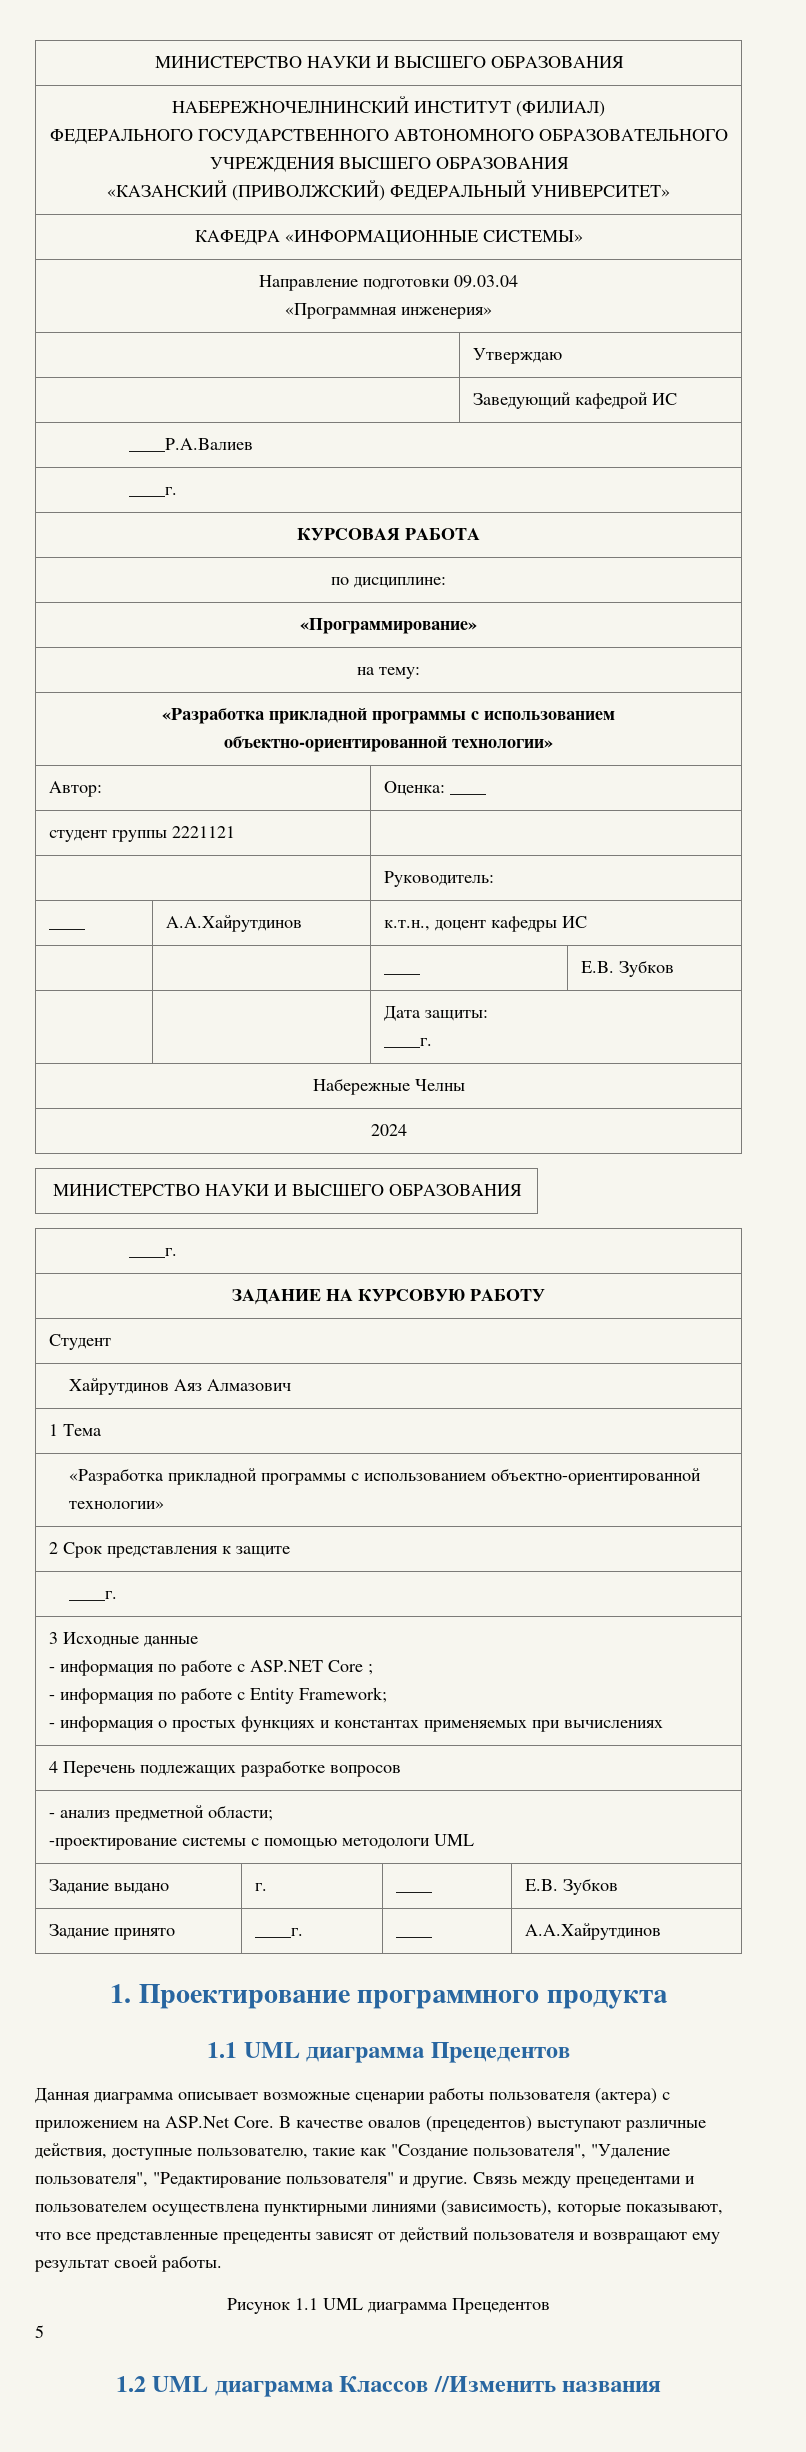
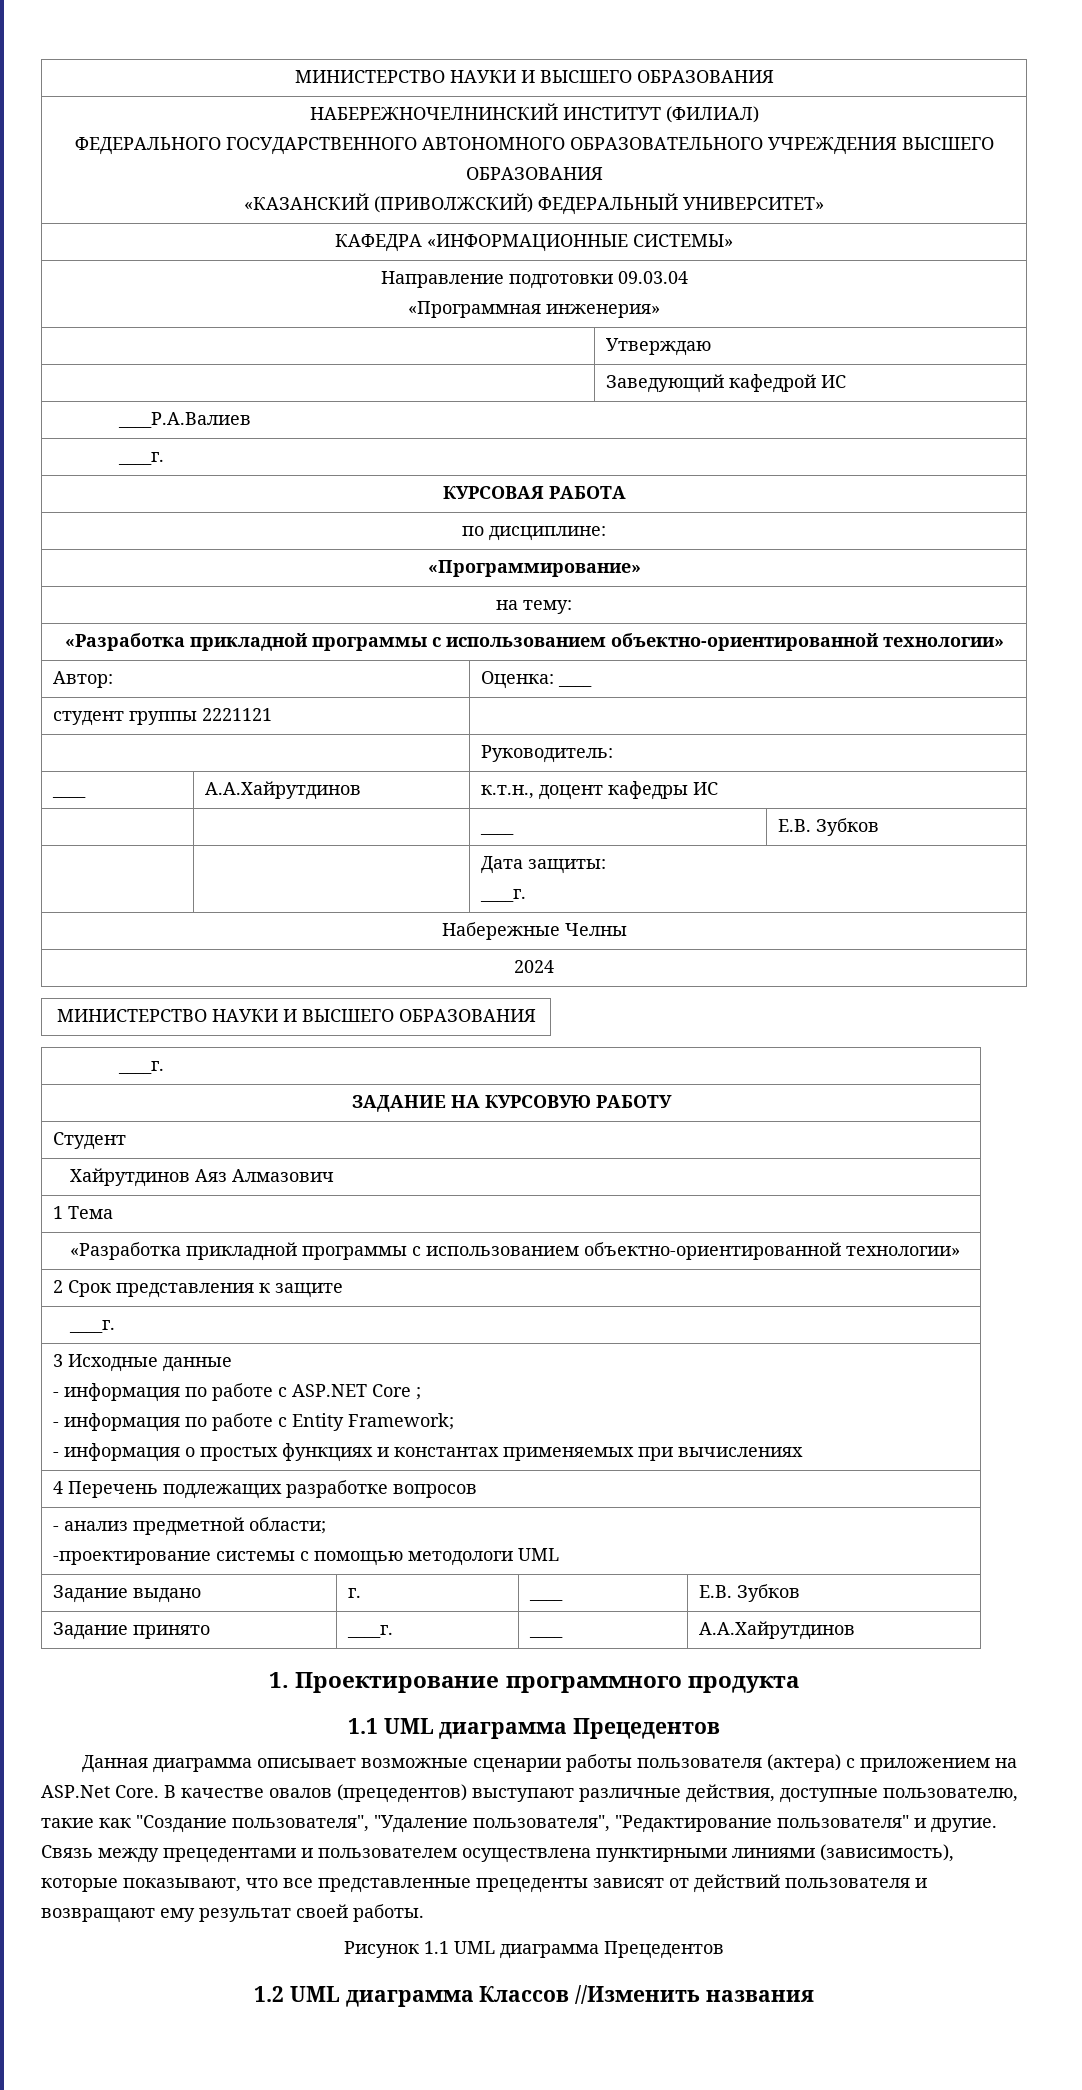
[35,2325,44,2338] // 5 -> (724, 1950) none

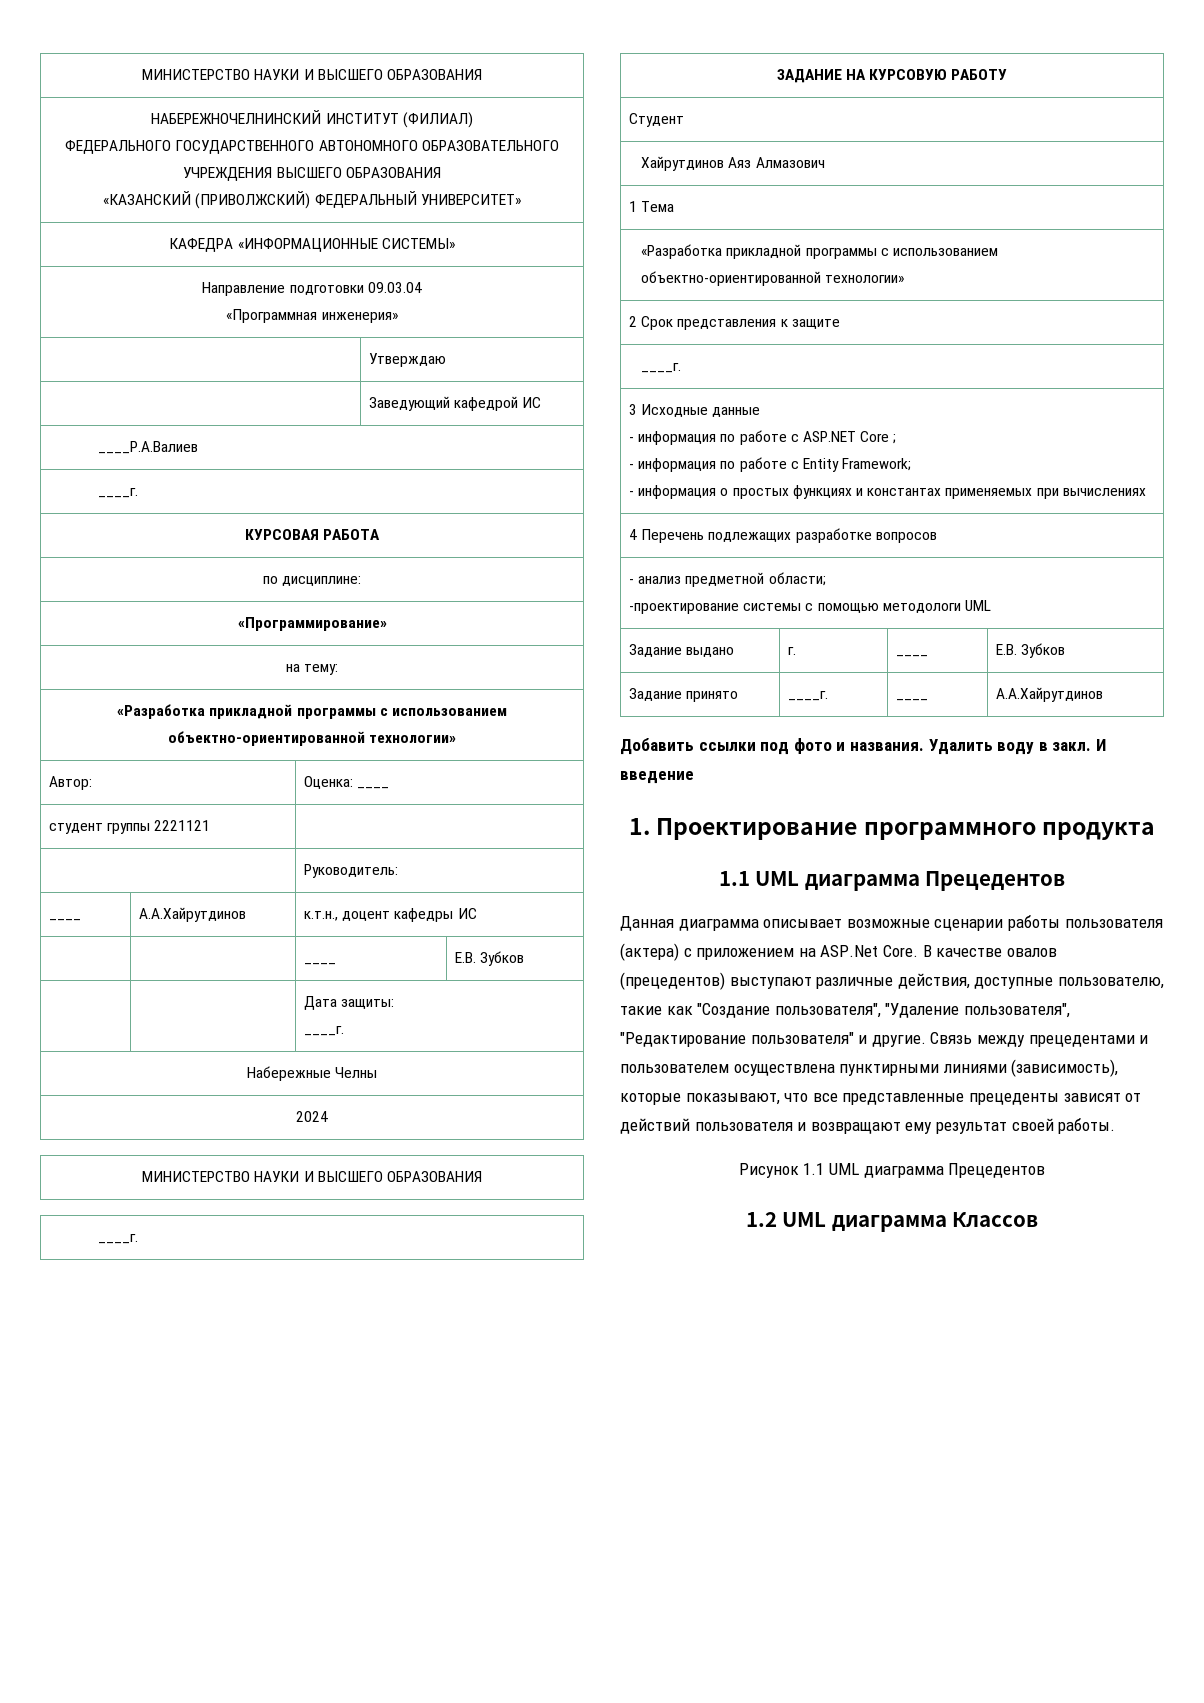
(856, 1630) none -> [620,738,1106,755] [620,771,694,784] // Добавить ссылки под фото и названия. Удалить воду в закл. И введение
[575,1985,814,2004] //Изменить названия -> (1039, 1219) none

